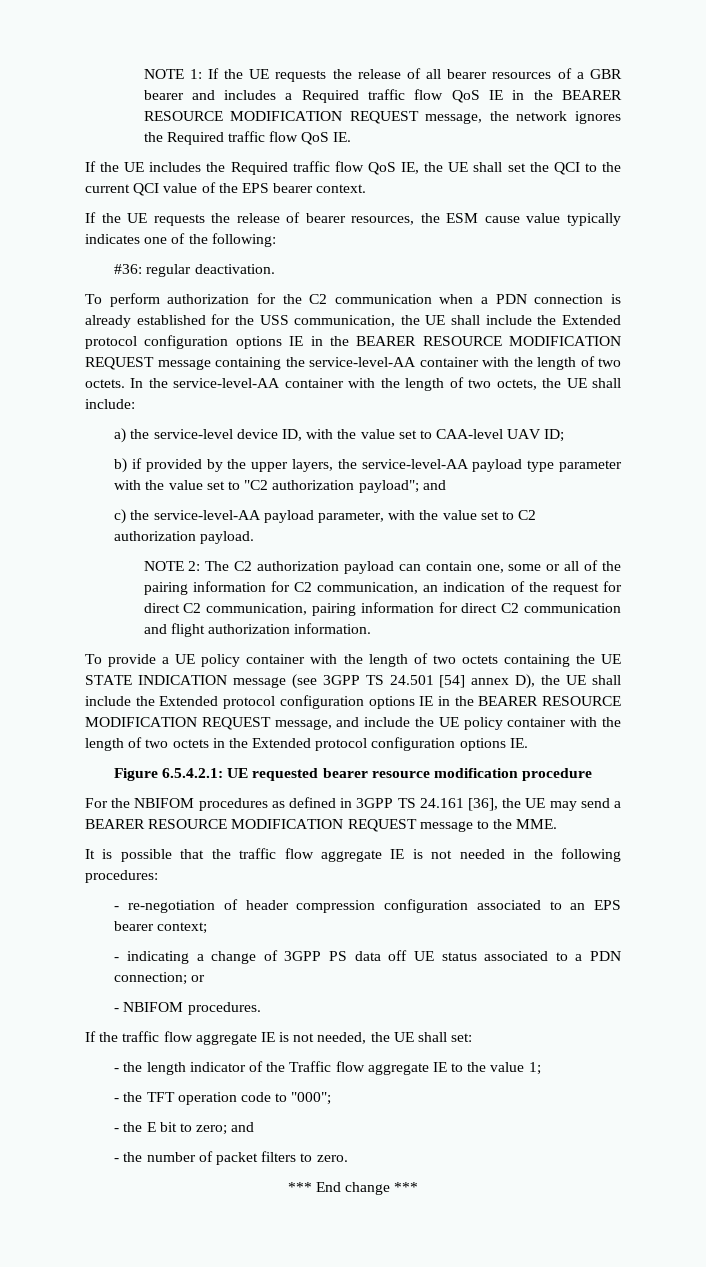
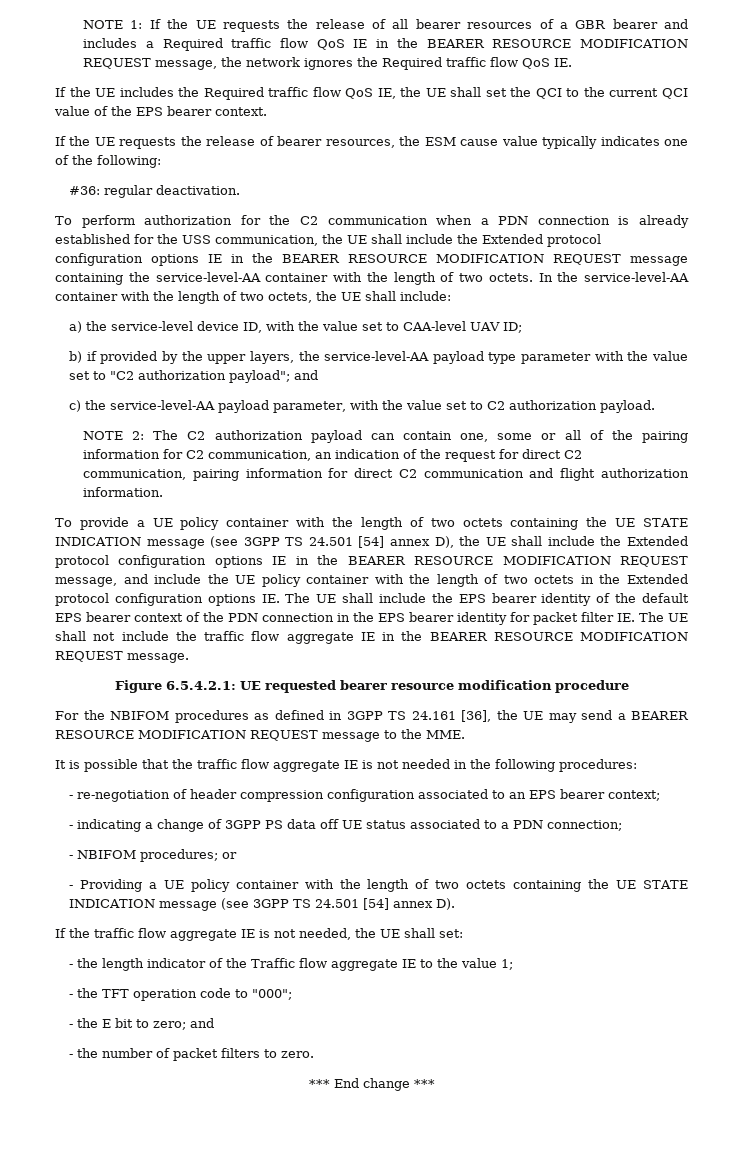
(528, 743) none -> [285,593,689,606] [55,612,688,625] [55,631,688,644] [55,651,189,663] The UE shall include the EPS bearer identity of the default EPS bearer context of the PDN connection in the EPS bearer identity for packet filter IE. The UE shall not include the traffic flow aggregate IE in the BEARER RESOURCE MODIFICATION REQUEST message.
(188, 978) none -> [69,849,219,862] // - NBIFOM procedures;
[123,1002,261,1015] NBIFOM procedures. -> [79,879,688,892] [69,898,456,911] Providing a UE policy container with the length of two octets containing the UE STATE INDICATION message (see 3GPP TS 24.501 [54] annex D).

